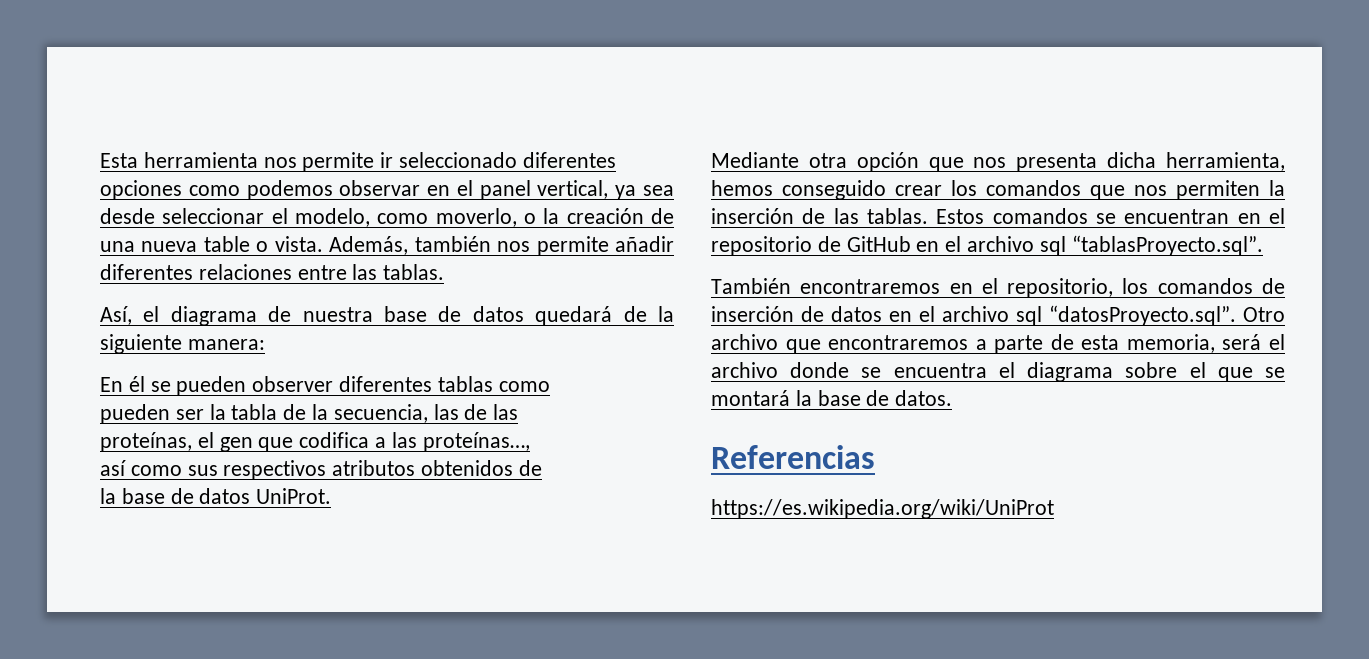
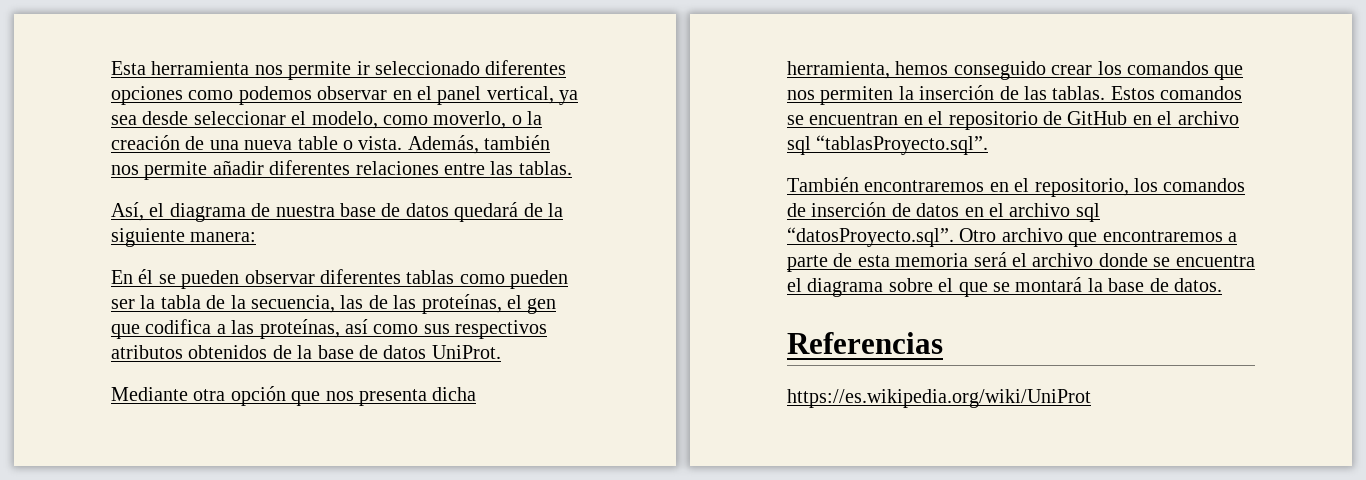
[252,376,334,392] observer -> [244,270,315,284] observar
(550, 386) // -> (505, 279) none
(519, 412) // -> (417, 302) none
[422,432,530,452] proteínas…, // -> [259,319,340,339] proteínas,
(542, 468) // -> (292, 352) none
[1126,334,1215,353] memoria, -> [895,253,969,267] memoria

